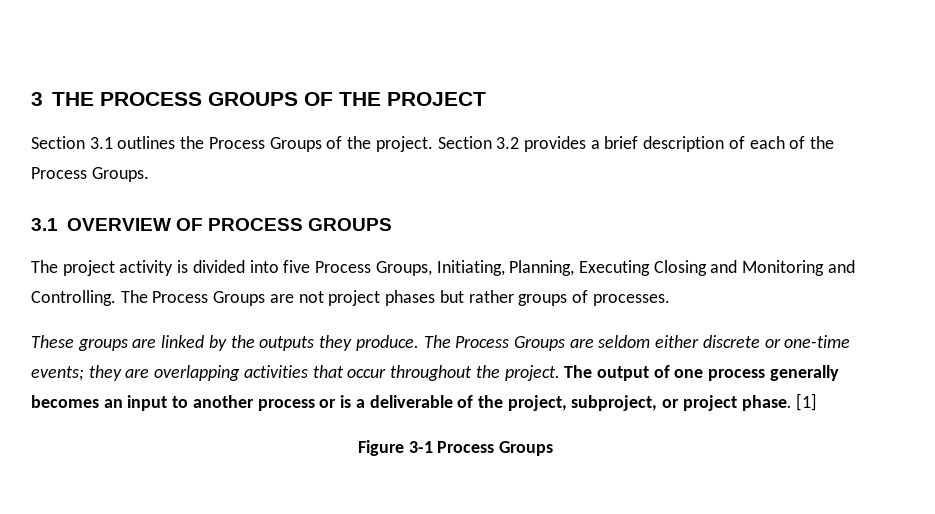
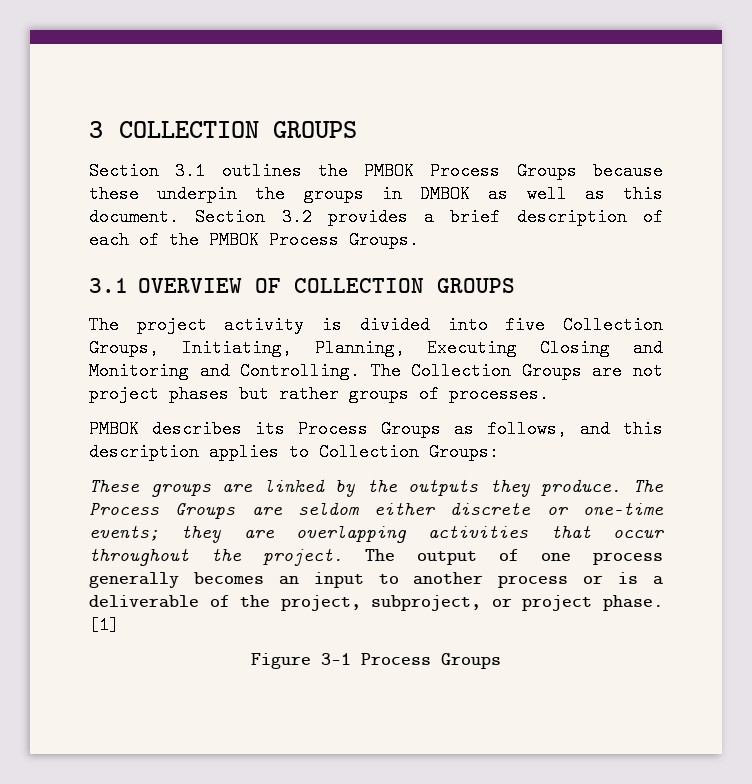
[51,92,486,106] THE PROCESS GROUPS OF THE PROJECT -> [118,121,357,138] COLLECTION GROUPS
[208,136,433,152] Process Groups of the project. -> [364,162,663,180] [89,185,663,203] [89,208,179,226] PMBOK Process Groups because these underpin the groups in DMBOK as well as this document.
(835, 142) none -> [209,231,259,249] PMBOK
[208,218,304,231] PROCESS -> [293,278,424,293] COLLECTION
[315,261,372,273] Process -> [563,316,663,334] Collection
[152,291,209,303] Process -> [411,362,512,380] Collection
(670, 300) none -> [89,420,663,438] [89,443,499,461] // PMBOK describes its Process Groups as follows, and this description applies to Collection Groups:

